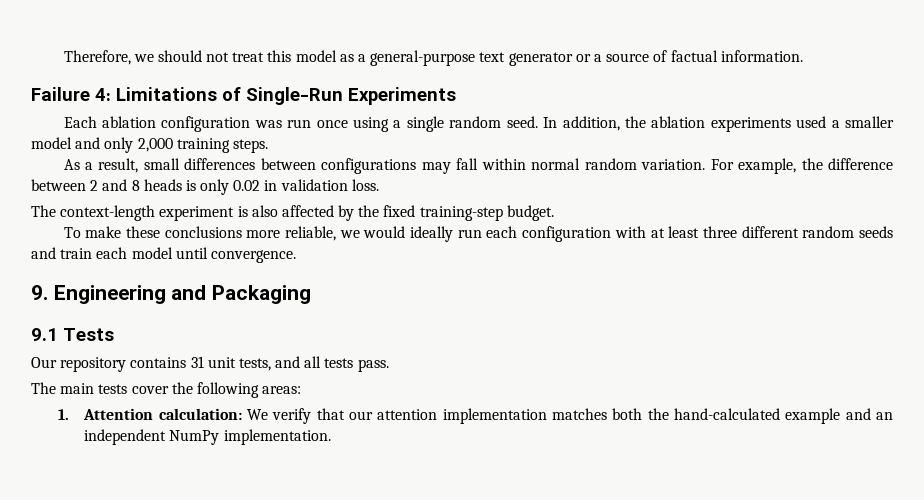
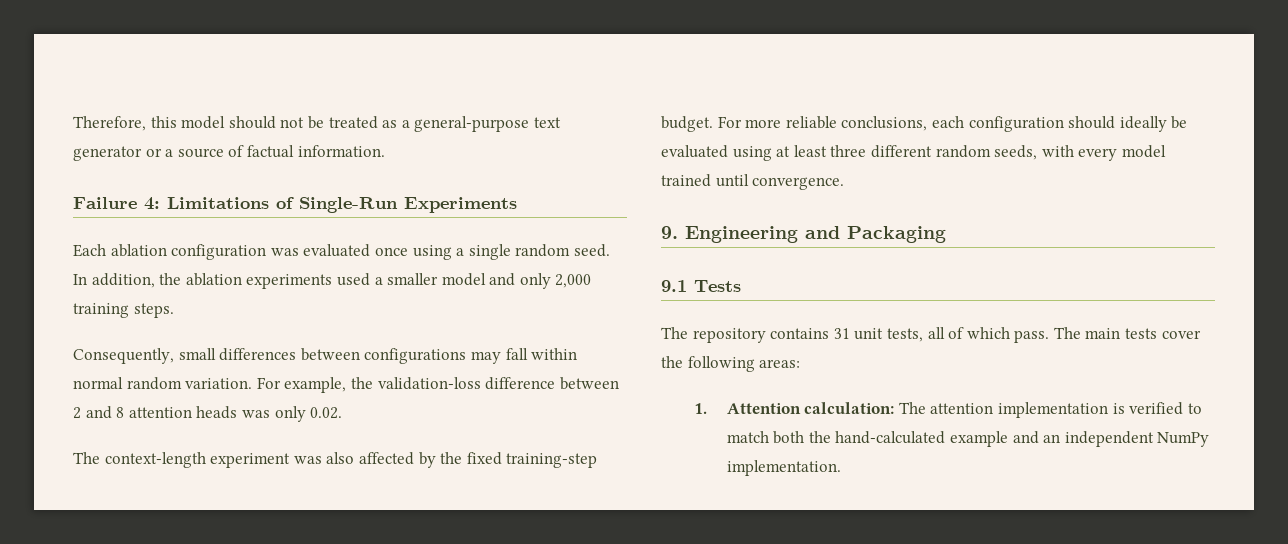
[133,50,337,62] we should not treat this model -> [150,116,378,129] this model should not be treated
[287,119,312,128] run -> [303,244,371,257] evaluated
[63,158,139,173] As a result, -> [73,348,174,364] Consequently,
(823, 164) none -> [377,377,481,390] validation-loss
[143,179,379,195] heads is only 0.02 in validation loss. -> [128,406,343,422] attention heads was only 0.02.
[237,206,248,217] is -> [293,456,322,464] was
[63,226,646,242] // To make these conclusions more reliable, we would ideally run each configuration with -> [717,116,1188,132] [661,145,772,161] For more reliable conclusions, each configuration should ideally be evaluated using
[858,226,893,238] [31,247,173,259] seeds and train each model -> [994,145,1166,161] [661,174,711,187] seeds, with every model trained
[31,357,57,368] Our -> [661,327,688,339] The
[275,356,354,368] and all tests -> [927,327,1010,339] all of which
(389, 365) // -> (1050, 336) none
[246,408,607,424] We verify that our attention implementation matches -> [898,402,1202,418] [726,431,769,443] The attention implementation is verified to match

